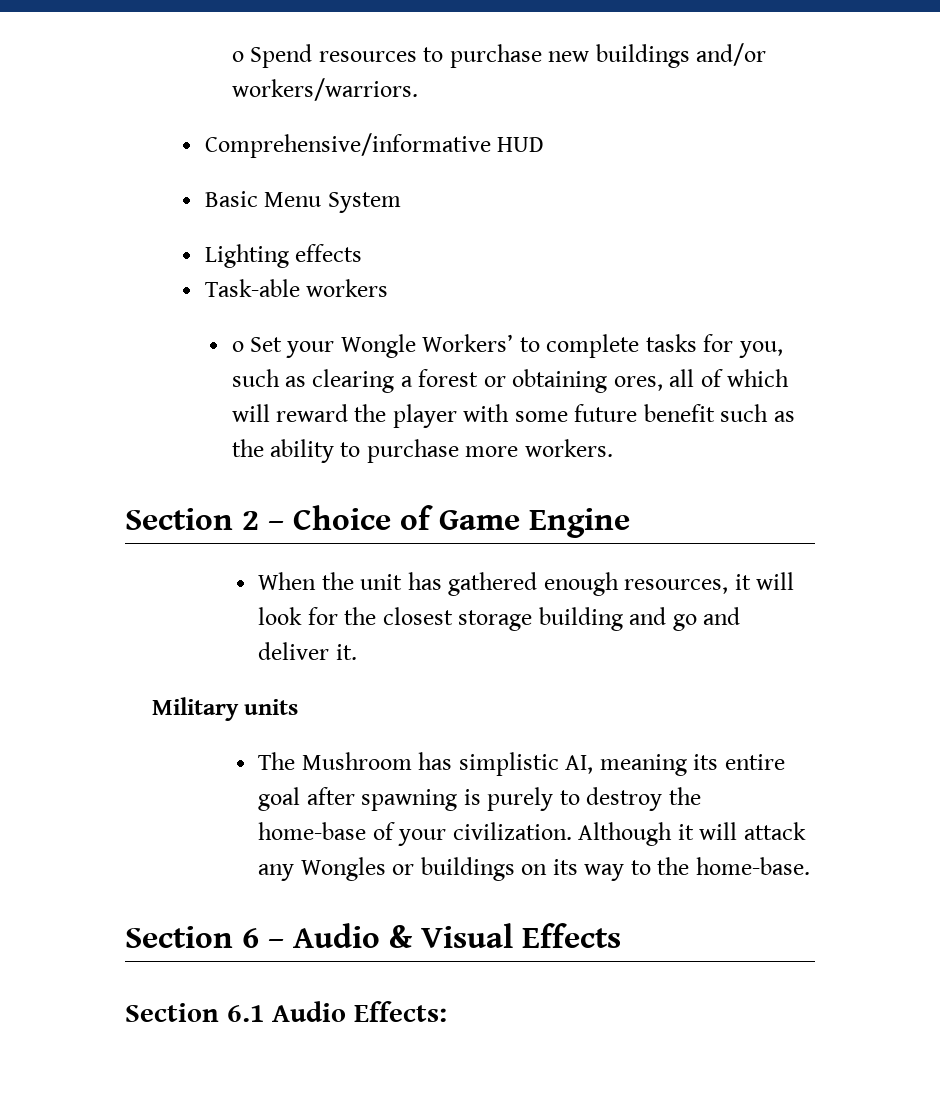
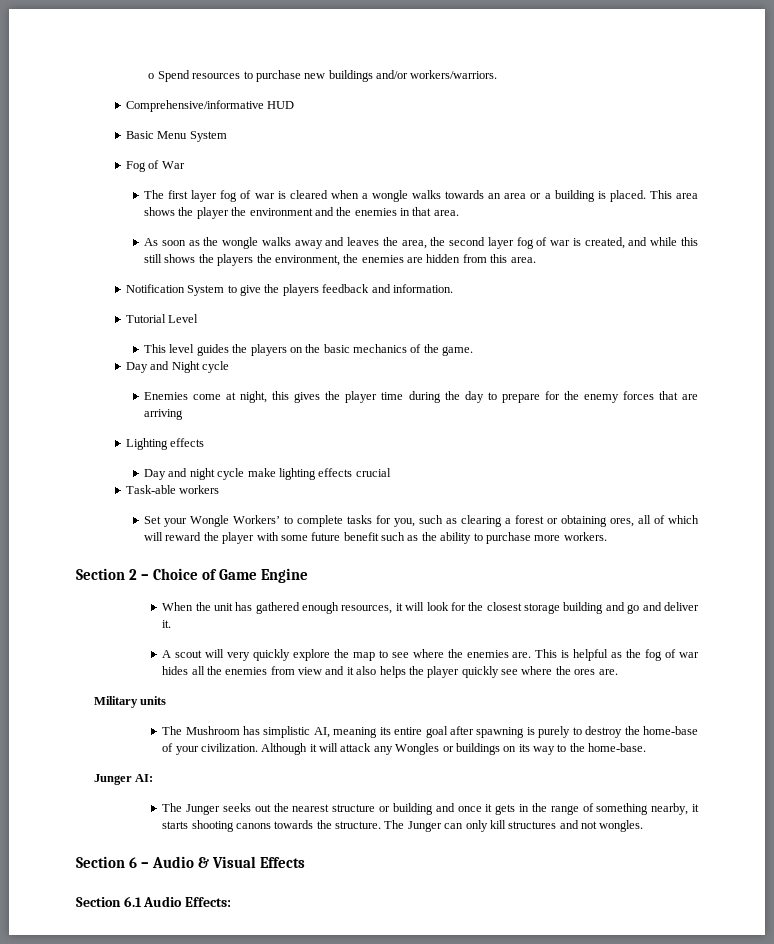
[204,244,363,268] Lighting effects -> [125,160,185,172] [144,190,698,202] [144,207,459,219] [144,237,698,249] [144,254,536,266] [125,284,453,296] [125,314,199,323] [144,344,474,356] [125,361,230,373] [144,391,698,403] [144,409,184,420] [125,438,205,450] [144,468,391,480] Fog of War // The first layer fog of war is cleared when a wongle walks towards an area or a building is placed. This area shows the player the environment and the enemies in that area. // As soon as the wongle walks away and leaves the area, the second layer fog of war is created, and while this still shows the players the environment, the enemies are hidden from this area. // Notification System to give the players feedback and information. // Tutorial Level // This level guides the players on the basic mechanics of the game. // Day and Night cycle // Enemies come at night, this gives the player time during the day to prepare for the enemy forces that are arriving // Lighting effects // Day and night cycle make lighting effects crucial
[231,341,244,352] o -> (220, 489) none
(357, 652) none -> [162,649,700,661] [162,666,618,678] // A scout will very quickly explore the map to see where the enemies are. This is helpful as the fog of war hides all the enemies from view and it also helps the player quickly see where the ores are.
(810, 866) none -> [94,774,154,785] [162,803,700,815] [162,820,644,832] // Junger AI: // The Junger seeks out the nearest structure or building and once it gets in the range of something nearby, it starts shooting canons towards the structure. The Junger can only kill structures and not wongles.

